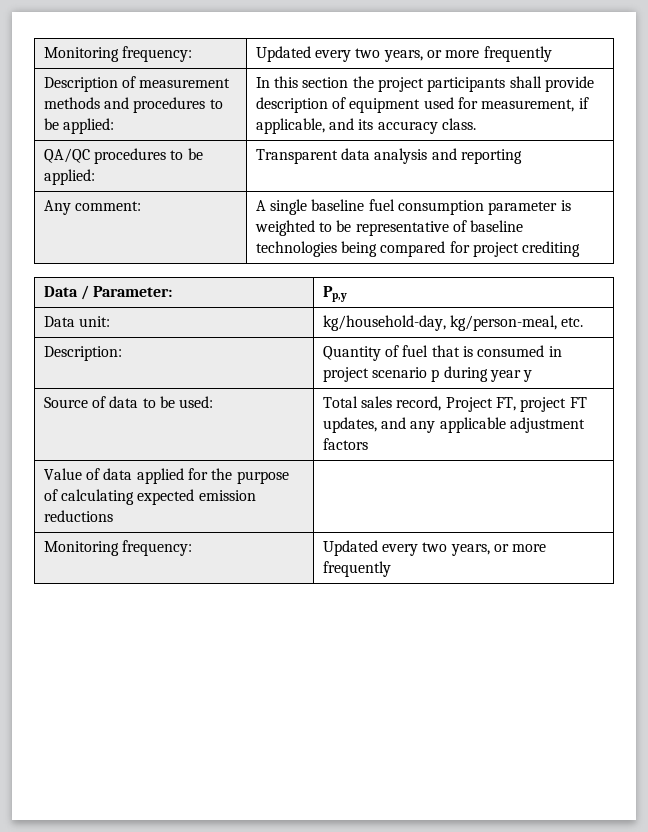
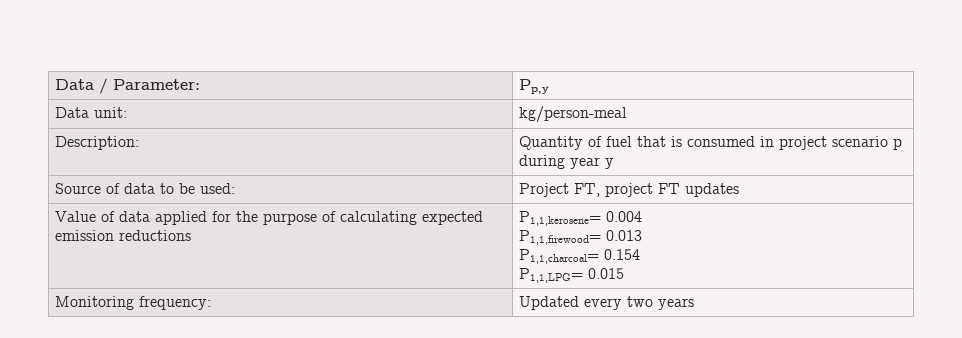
[43,46,193,62] [255,46,552,62] [43,76,231,92] [43,97,223,113] [43,118,115,134] [255,76,595,92] [255,97,589,113] [255,118,477,134] [43,148,203,164] [43,169,95,185] [255,148,523,164] [43,200,142,215] [255,199,571,215] [254,220,524,236] [255,241,581,257] Monitoring frequency: | Updated every two years, or more frequently // Description of measurement methods and procedures to be applied: | In this section the project participants shall provide description of equipment used for measurement, if applicable, and its accuracy class. // QA/QC procedures to be applied: | Transparent data analysis and reporting // Any comment: | A single baseline fuel consumption parameter is weighted to be representative of baseline technologies being compared for project crediting // -> (55, 84) none
[322,315,584,331] kg/household-day, kg/person-meal, etc. -> [519,106,628,123] kg/person-meal
[322,396,442,411] Total sales record, -> (236, 188) none
[322,417,586,433] [322,438,368,450] updates, and any applicable adjustment factors -> [685,183,740,197] updates
[43,540,193,556] [322,540,547,556] [322,561,391,577] // Monitoring frequency: | Updated every two years, or more frequently -> [519,211,643,226] [519,230,643,245] [519,249,641,264] [519,268,625,283] [55,296,212,310] [519,296,695,310] P1,1,kerosene= 0.004 // P1,1,firewood= 0.013 // P1,1,charcoal= 0.154 // P1,1,LPG= 0.015 // Monitoring frequency: | Updated every two years

